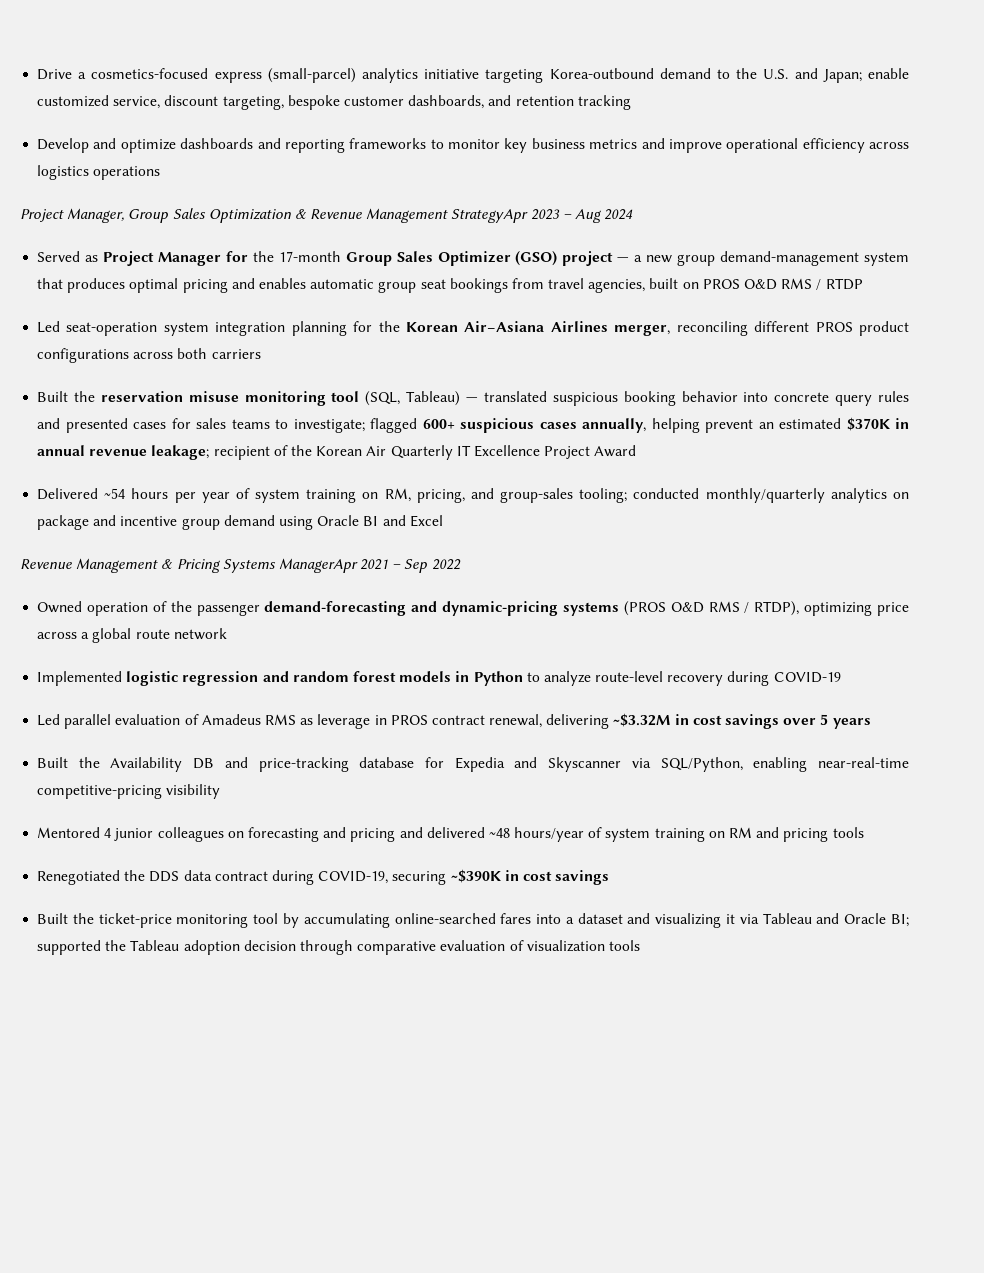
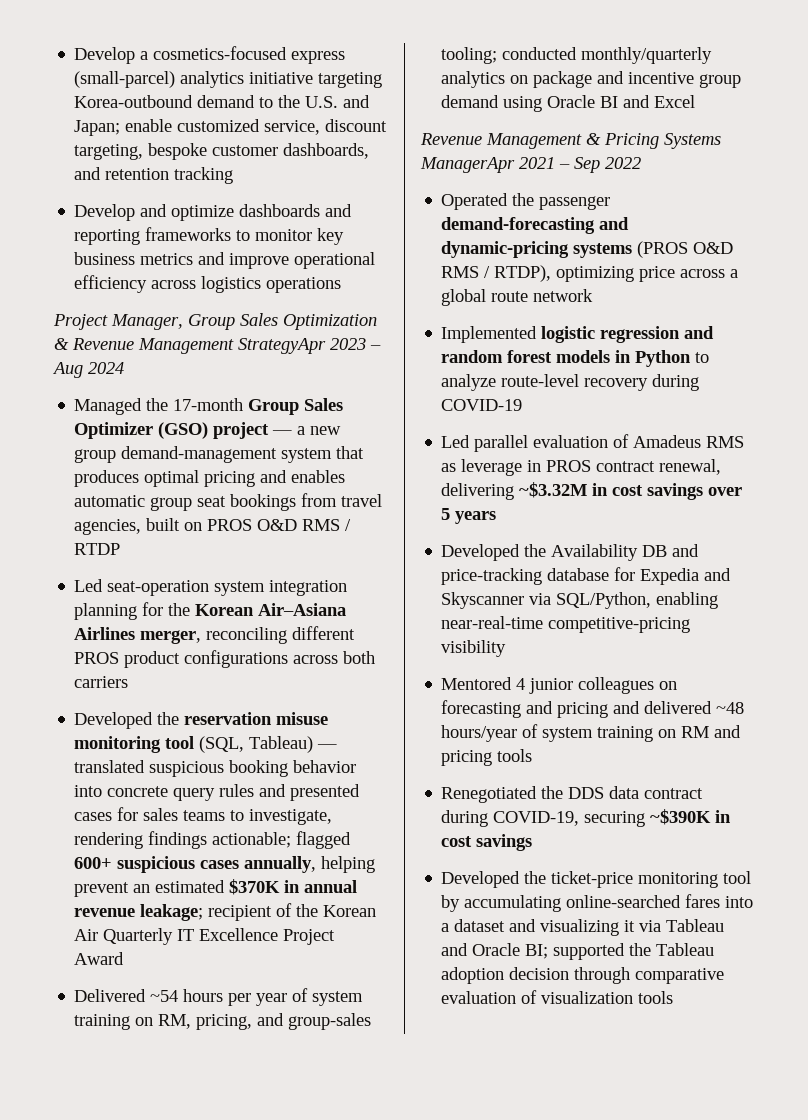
[37,69,73,80] Drive -> [74,47,136,64] Develop
[37,251,248,266] Served as Project Manager for -> [74,398,143,415] Managed
[37,391,69,402] Built -> [74,712,154,729] Developed
[293,419,365,433] investigate; -> [249,809,333,825] [74,831,292,849] investigate, rendering findings actionable;
[37,601,167,616] Owned operation of -> [441,193,509,210] Operated
[37,757,69,768] Built -> [441,544,521,561] Developed
[37,913,69,924] Built -> [441,871,521,888] Developed

